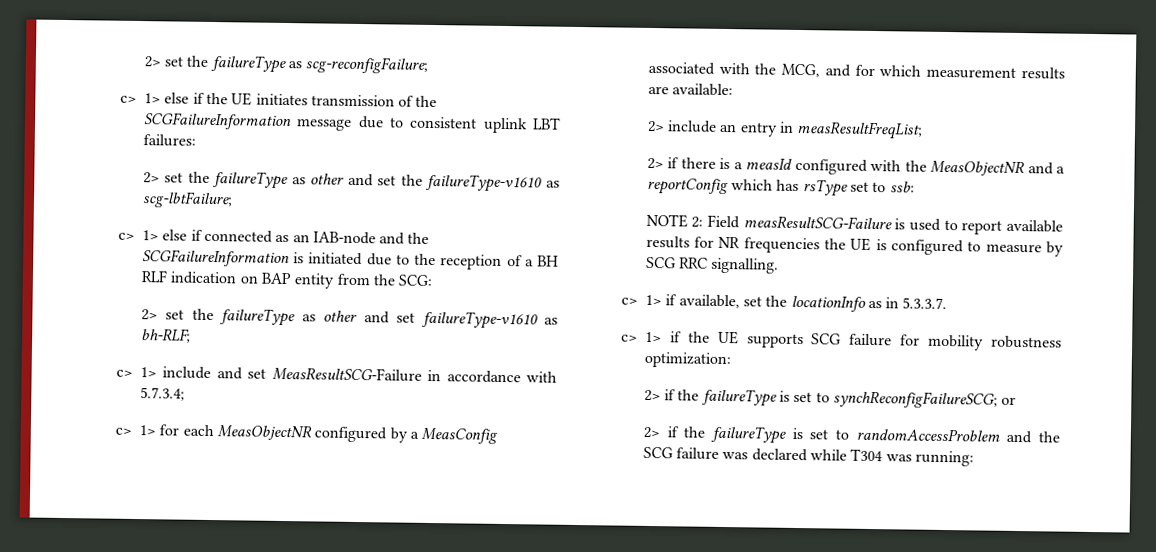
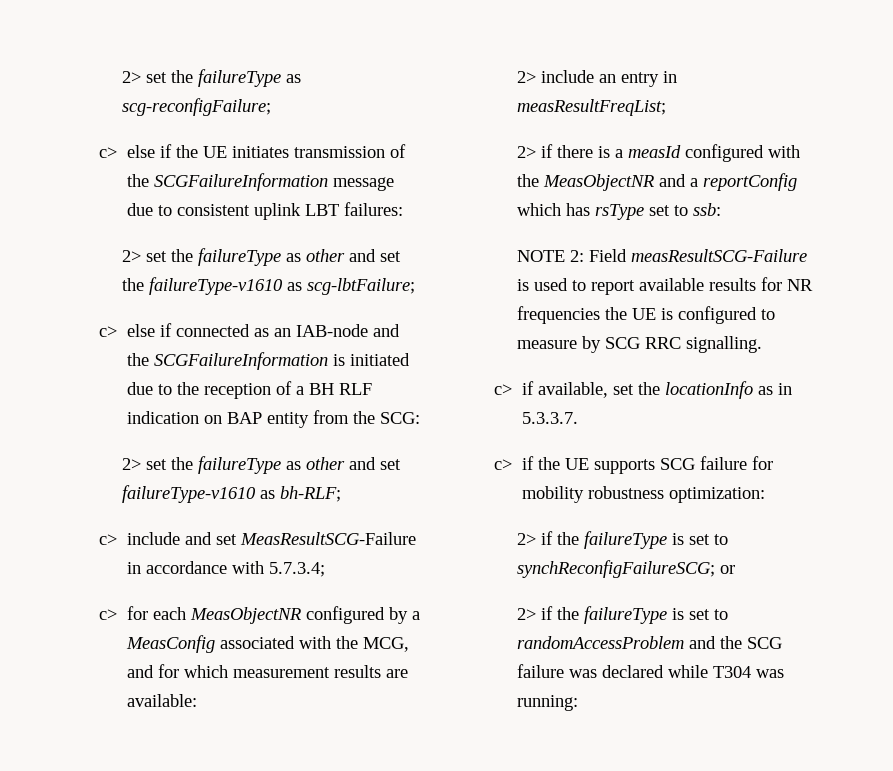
[143,93,161,104] 1> -> (118, 152) none
[141,230,159,241] 1> -> (118, 331) none
[139,367,157,378] 1> -> (118, 539) none
[138,425,156,436] 1> -> (118, 614) none
[644,294,662,306] 1> -> (513, 389) none
[644,331,662,343] 1> -> (513, 464) none

